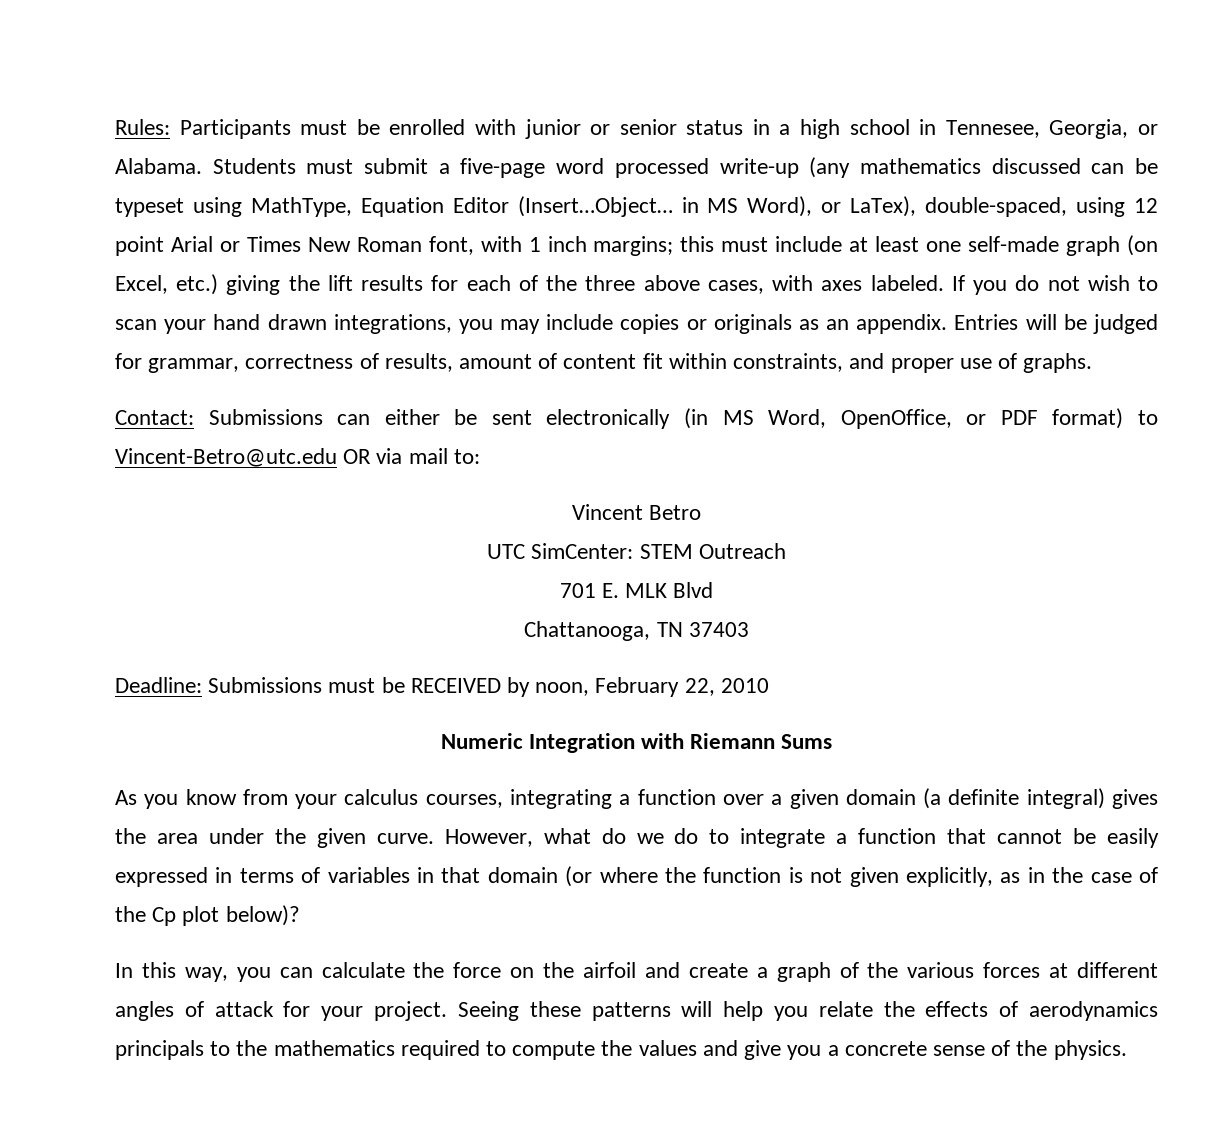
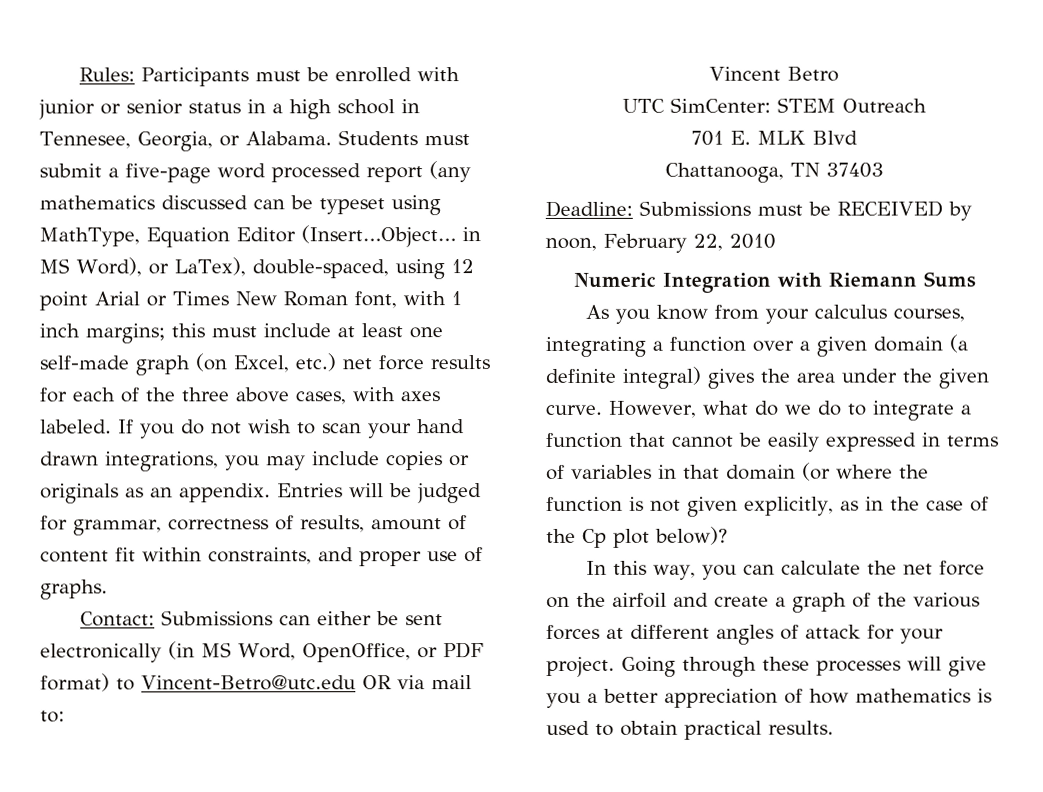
[719,158,799,178] write-up -> [366,166,423,183] report
[226,275,353,295] giving the lift -> [342,355,424,371] net force
(445, 970) none -> [903,563,934,575] net
[457,1001,1158,1021] [115,1040,1127,1060] Seeing these patterns will help you relate the effects of aerodynamics principals to the mathematics required to compute the values and give you a concrete sense of the physics. -> [621,656,987,677] [546,688,992,708] [546,720,834,740] Going through these processes will give you a better appreciation of how mathematics is used to obtain practical results.

